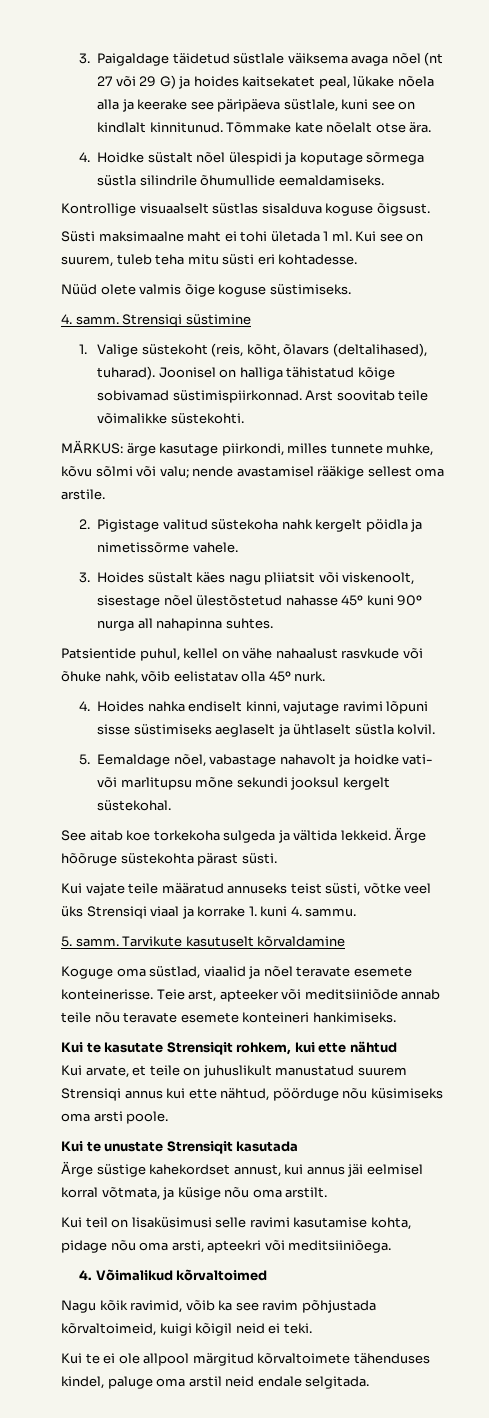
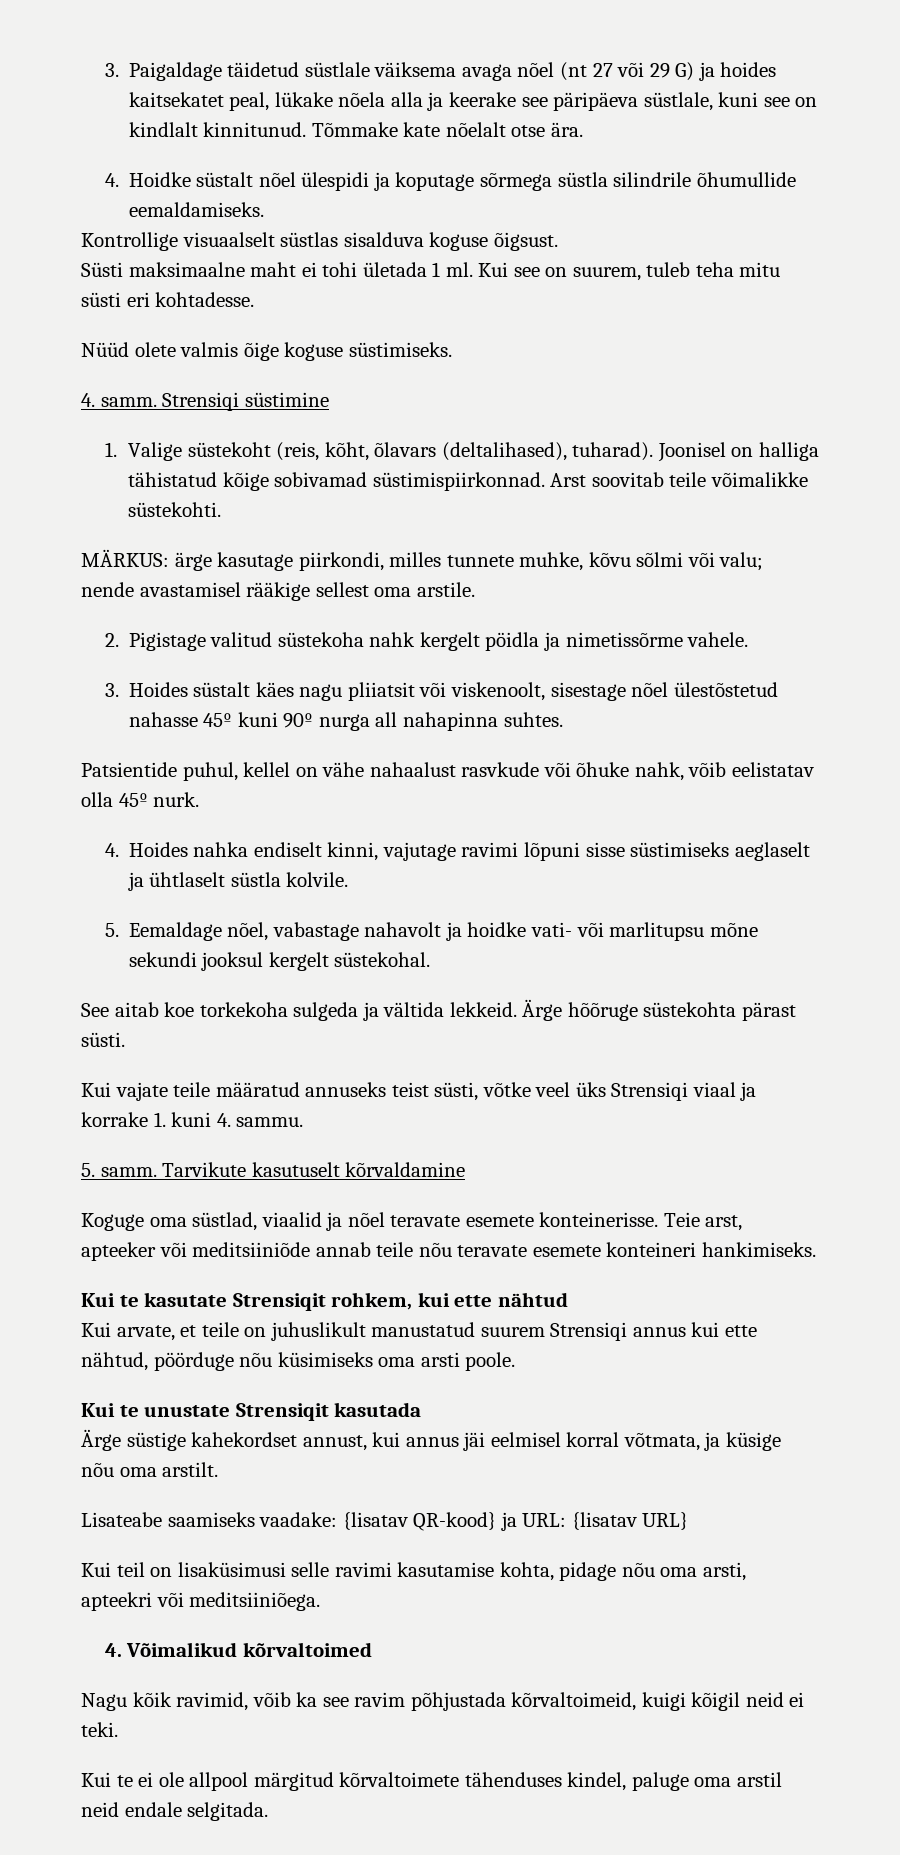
[397,724,436,735] kolvil. -> [286,872,349,887] kolvile.
(328, 1192) none -> [81,1512,689,1531] // Lisateabe saamiseks vaadake: {lisatav QR-kood} ja URL: {lisatav URL}

